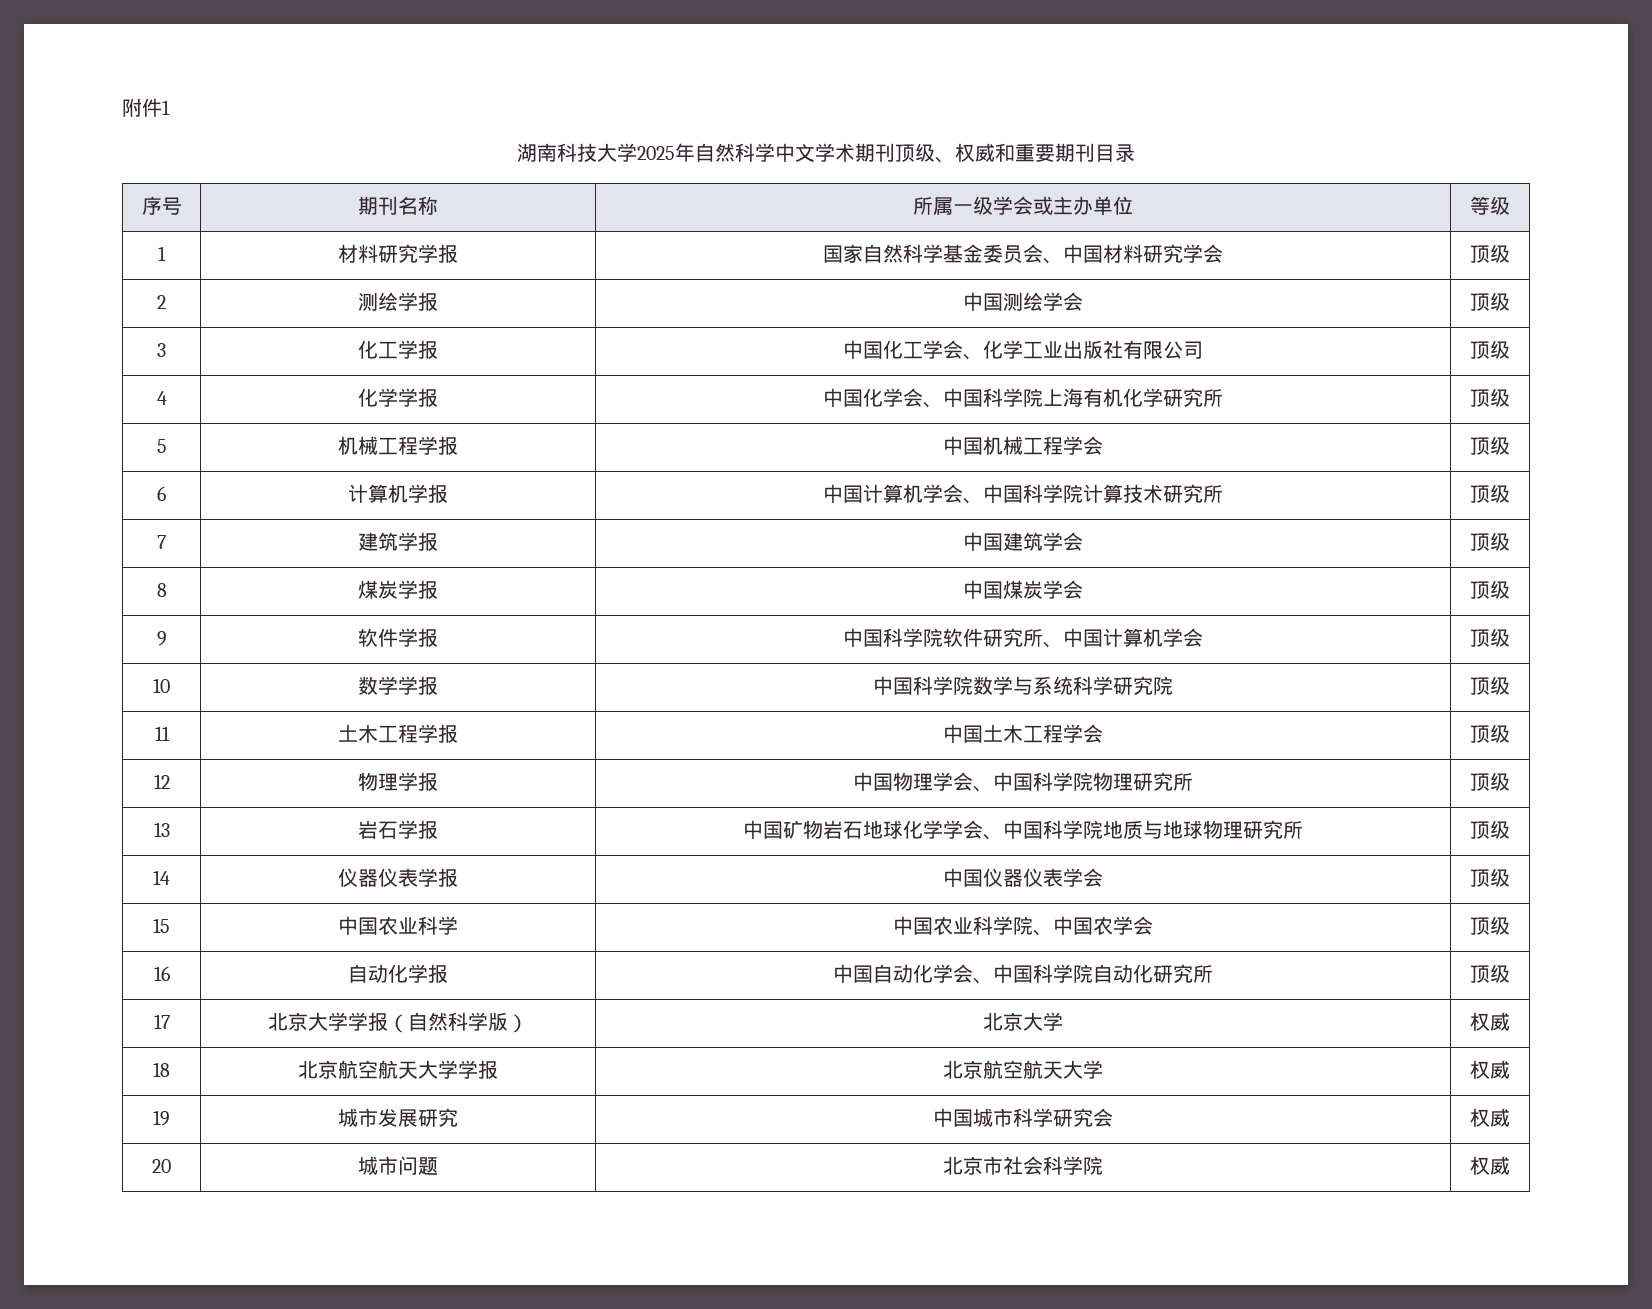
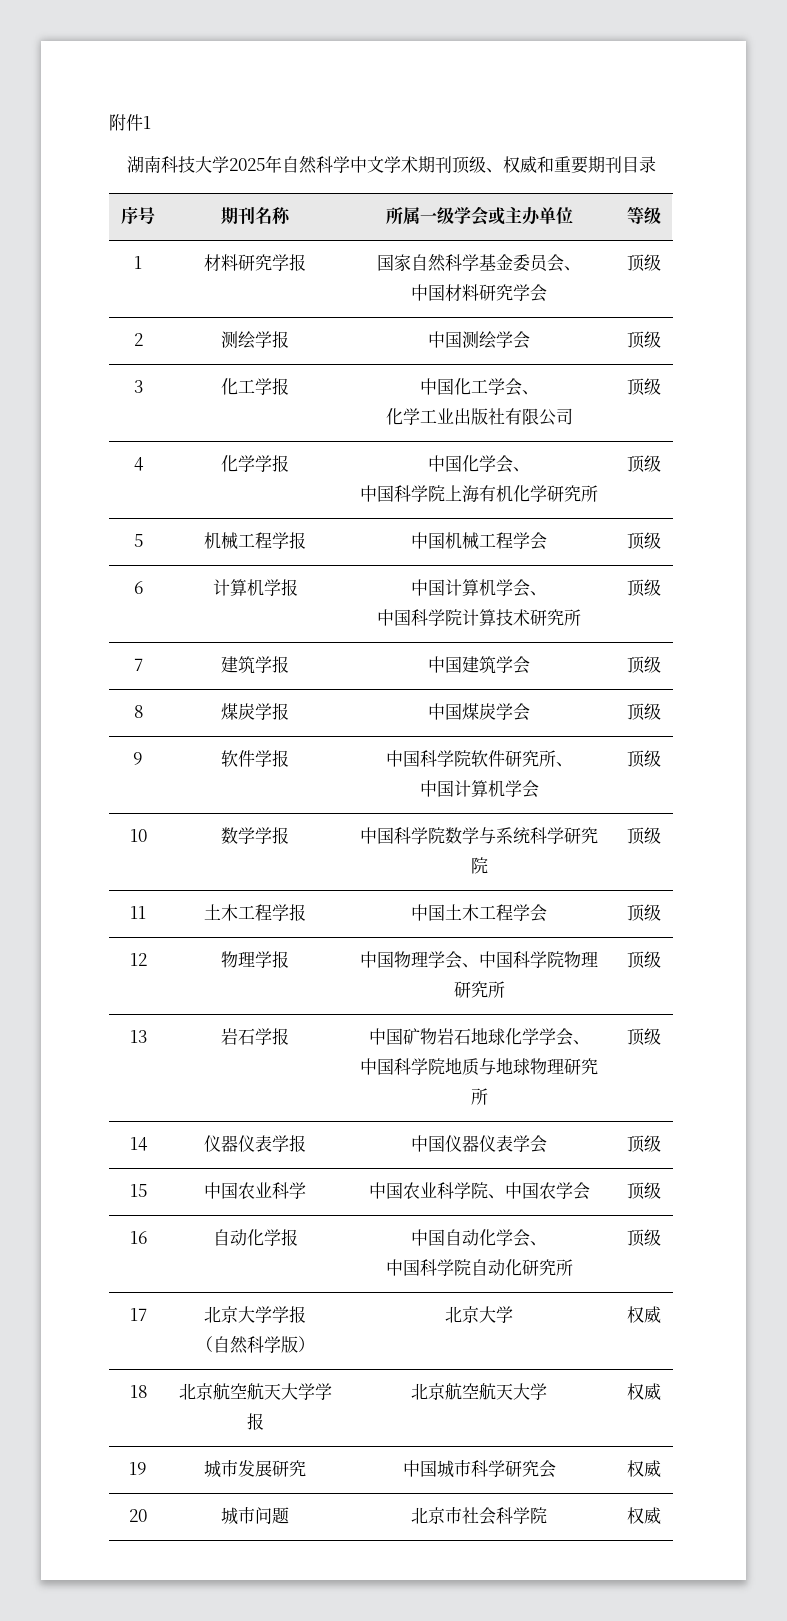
(1063, 261) none -> (581, 268) //
(983, 357) none -> (539, 392) //
(943, 405) none -> (530, 469) //
(983, 501) none -> (547, 593) //
(1063, 645) none -> (573, 764) //
(1003, 837) none -> (590, 1042) //
(993, 981) none -> (547, 1243) //
(388, 1021) none -> (306, 1314) //

